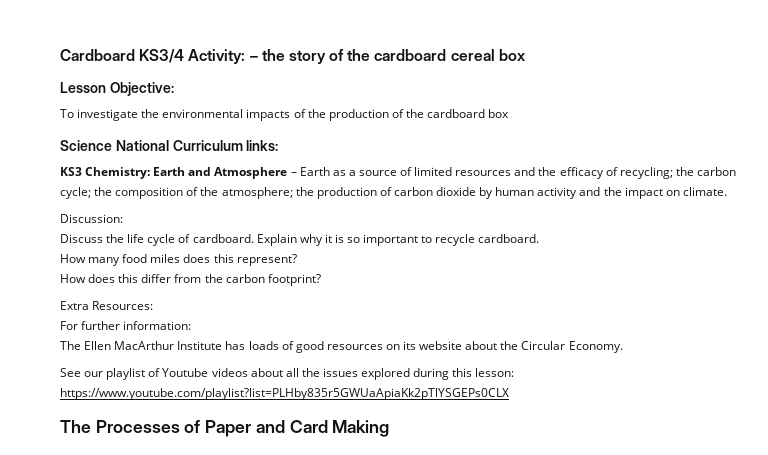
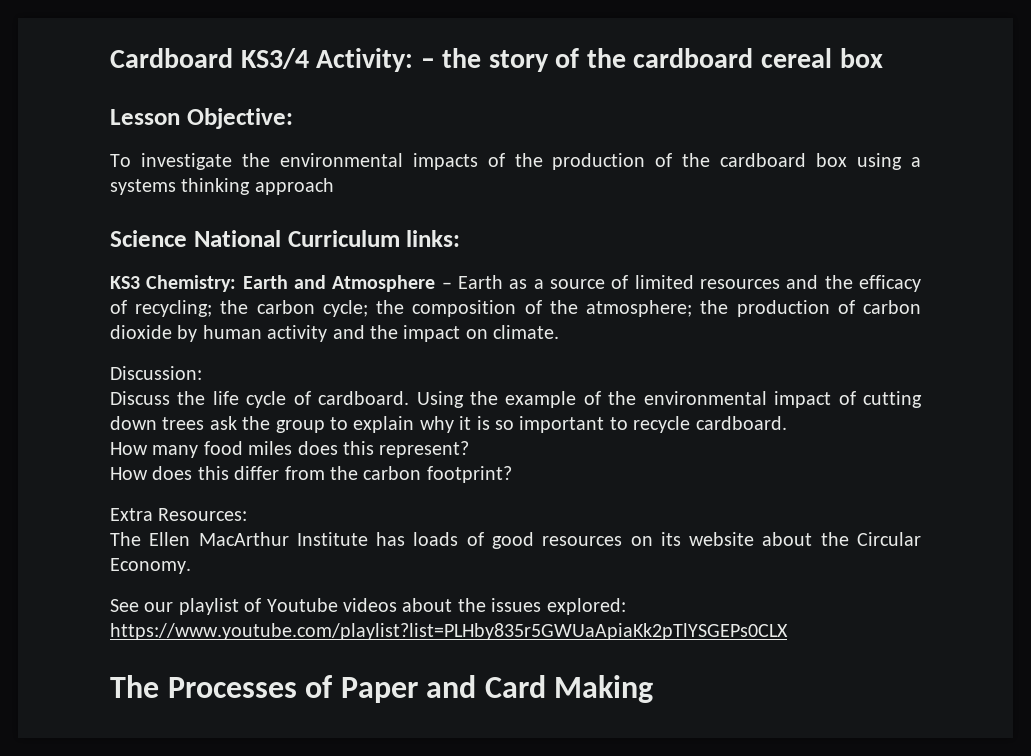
(510, 113) none -> [857,153,921,170] [110,178,334,195] using a systems thinking approach
[256,234,297,246] Explain -> [416,391,923,408] [110,416,415,433] Using the example of the environmental impact of cutting down trees ask the group to explain
[60,321,192,330] // For further information: -> (248, 514) none
[285,368,299,377] all -> (453, 605) none
[361,368,515,380] explored during this lesson: -> [546,598,626,615] explored:

